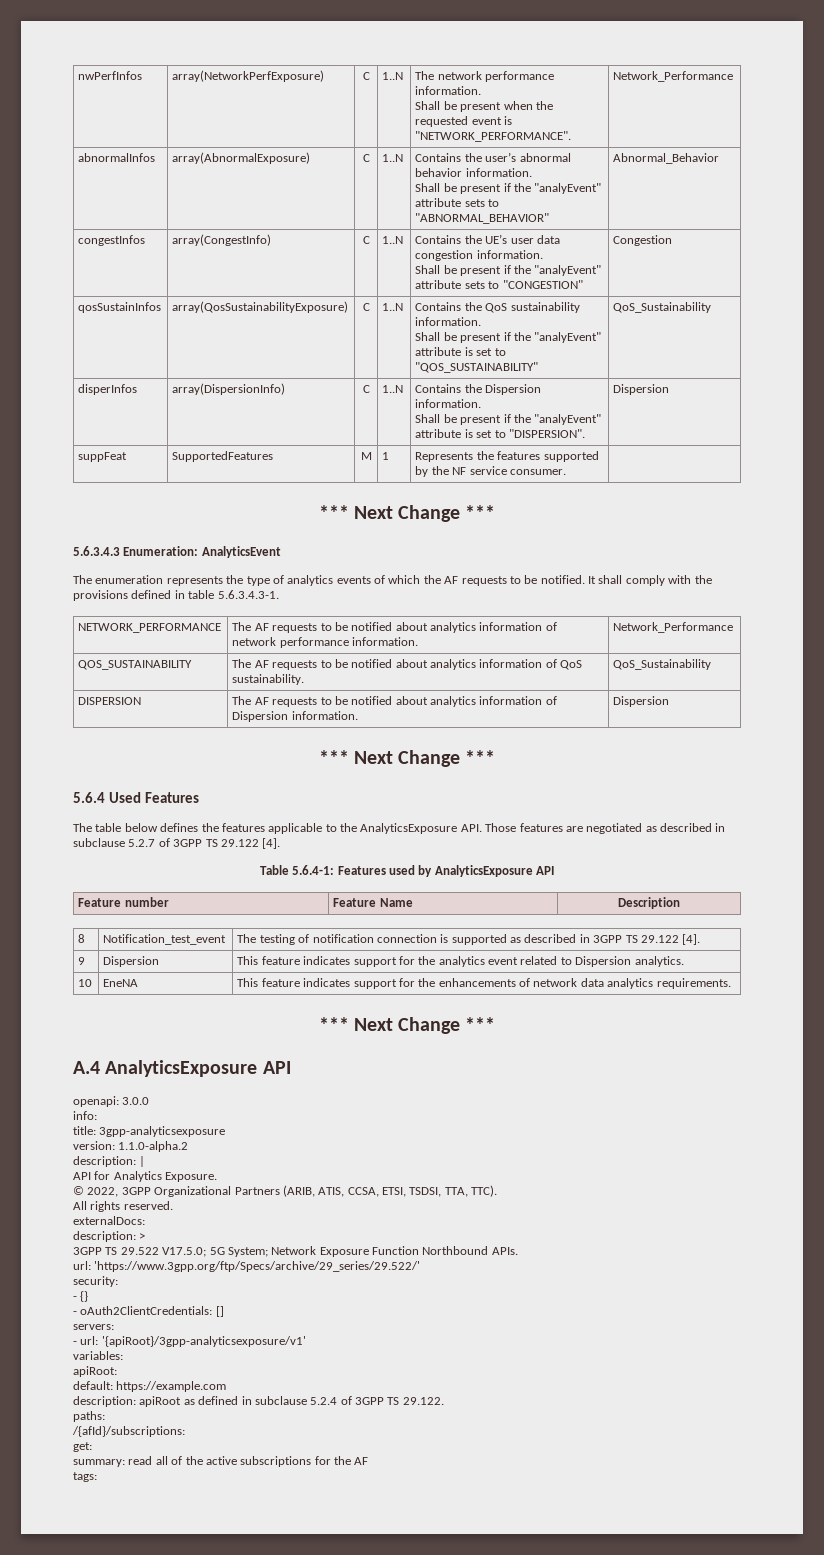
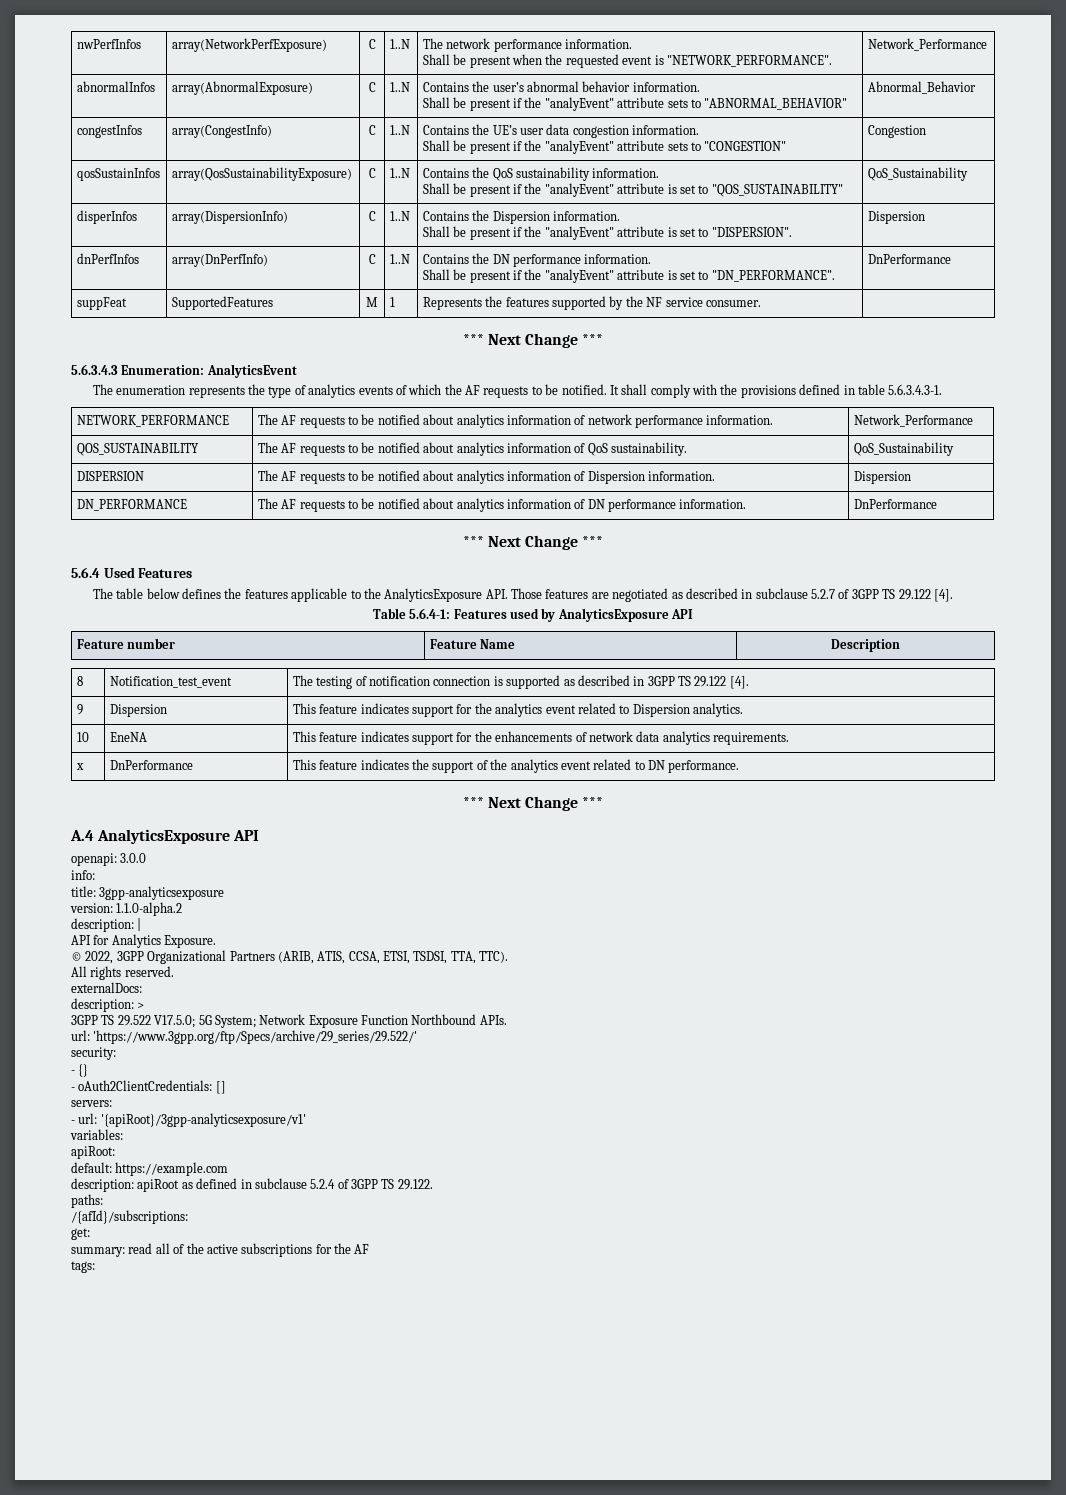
(670, 389) none -> [76,253,139,264] [171,254,268,267] [368,254,376,264] [389,254,410,264] [422,253,652,267] [422,269,835,283] [867,254,951,264] // dnPerfInfos | array(DnPerfInfo) | C | 1..N | Contains the DN performance information. // Shall be present if the "analyEvent" attribute is set to "DN_PERFORMANCE". | DnPerformance
(670, 701) none -> [76,499,187,511] [257,498,747,512] [853,499,937,509] // DN_PERFORMANCE | The AF requests to be notified about analytics information of DN performance information. | DnPerformance
(731, 983) none -> [75,763,84,770] [109,760,193,770] [292,759,740,773] // x | DnPerformance | This feature indicates the support of the analytics event related to DN performance.

